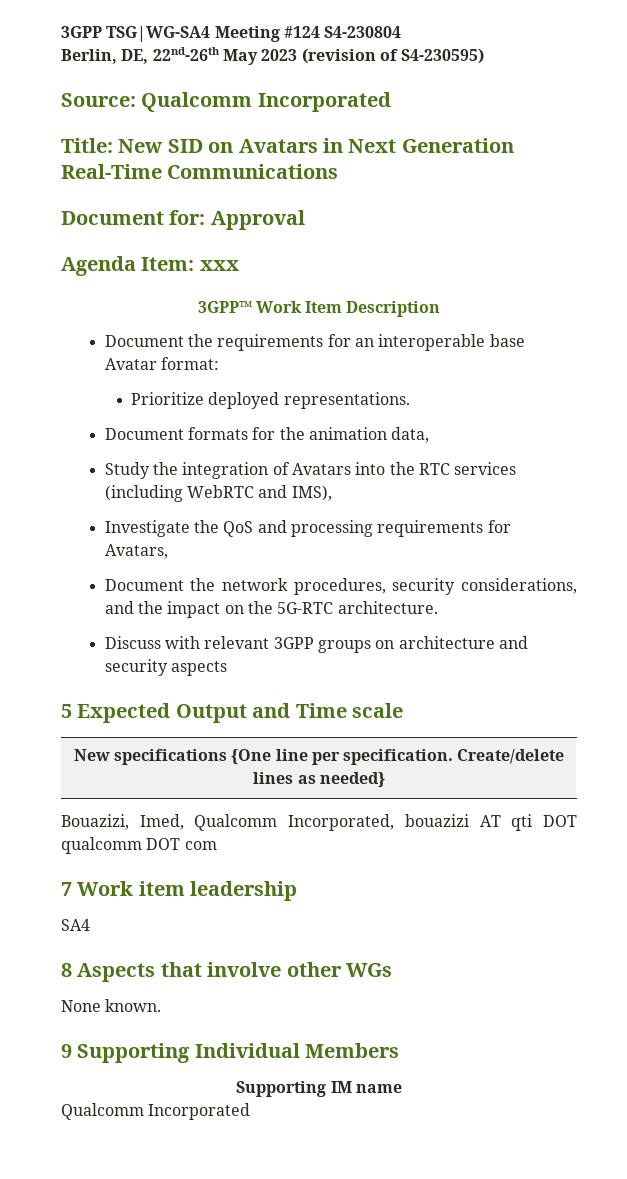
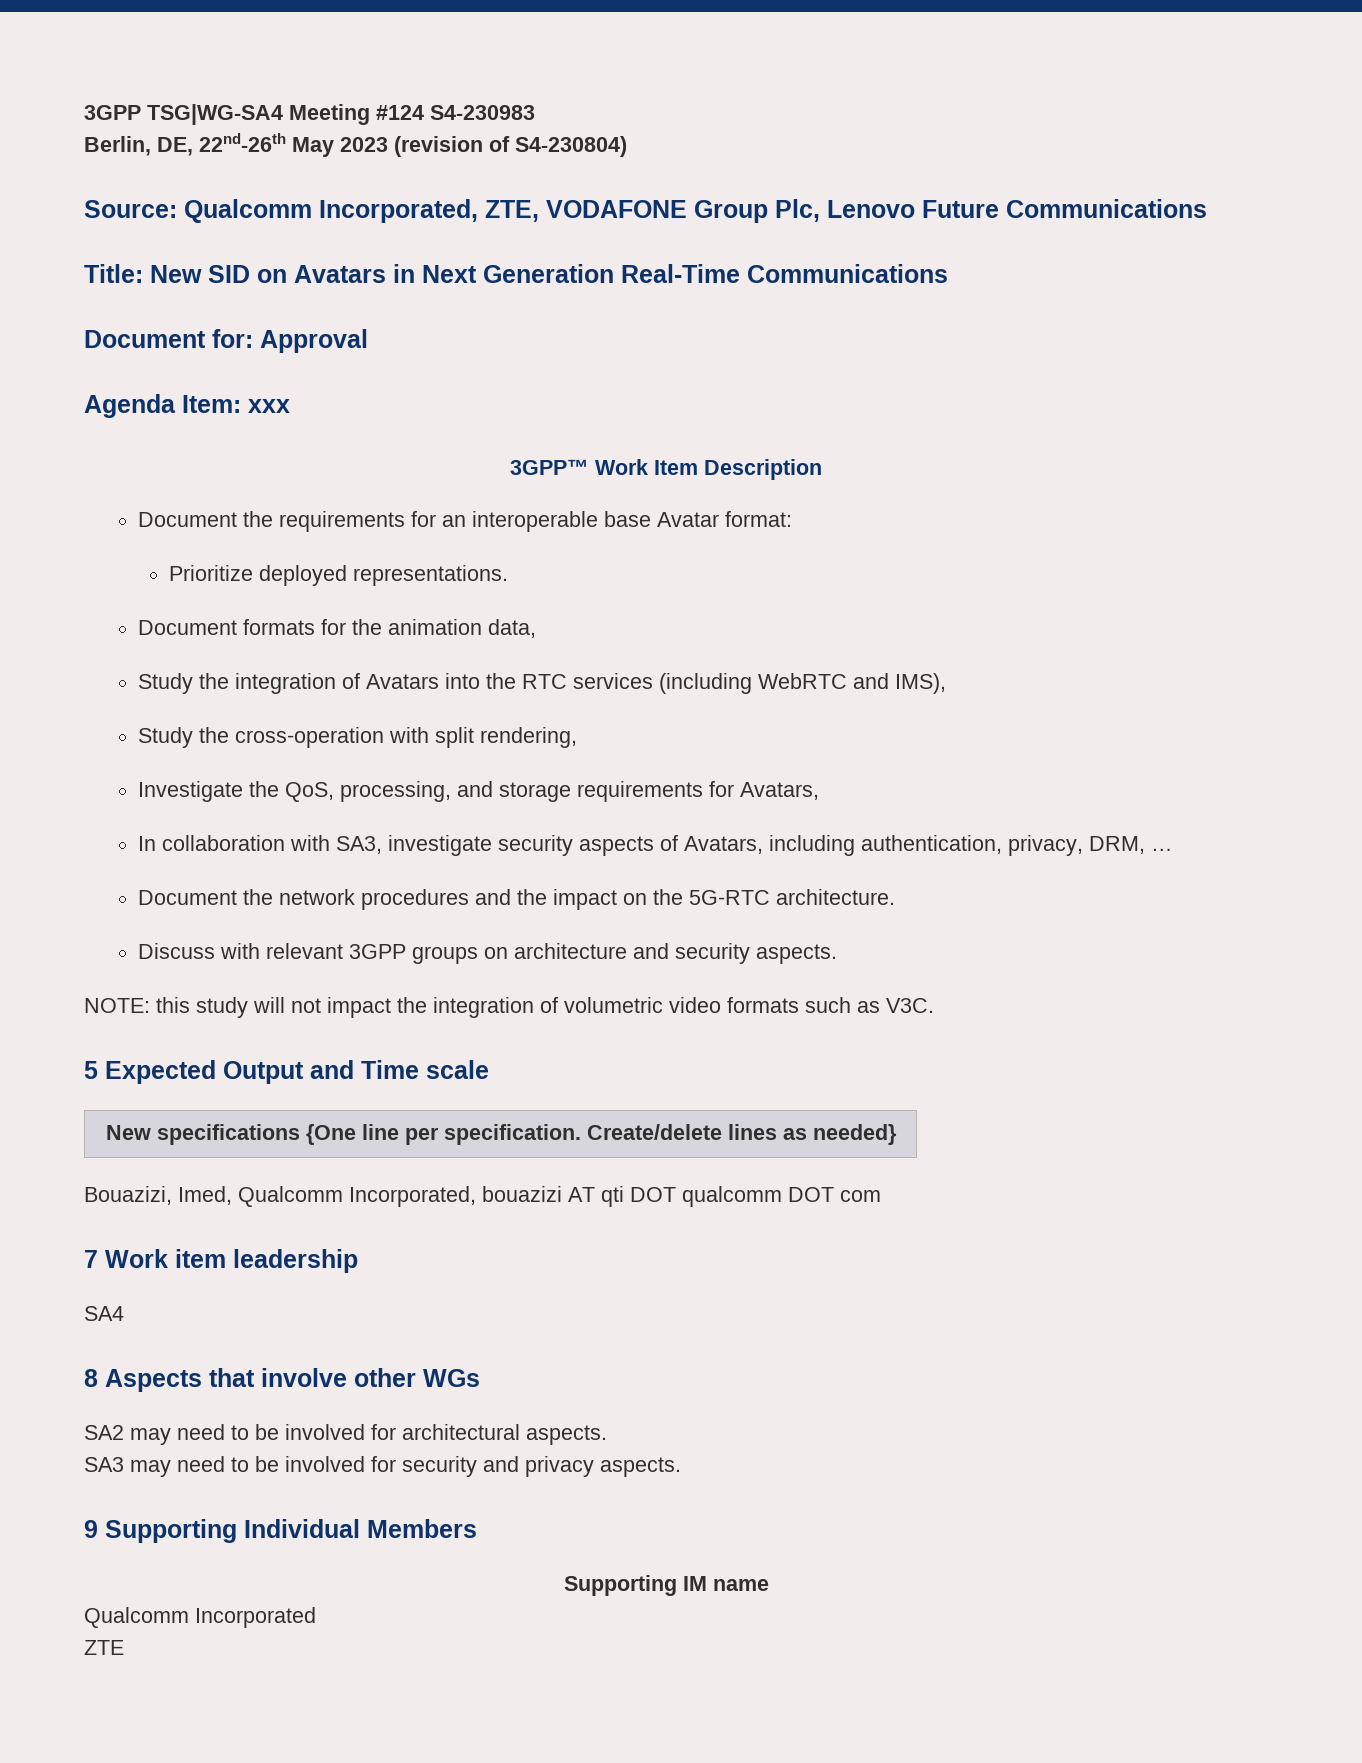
[324,26,402,38] S4-230804 -> [430,105,535,120] S4-230983
[401,48,485,64] S4-230595) -> [515,136,627,157] S4-230804)
[257,92,391,112] Incorporated -> [319,199,1207,223] Incorporated, ZTE, VODAFONE Group Plc, Lenovo Future Communications
[104,520,511,537] [104,544,168,559] Investigate the QoS and processing requirements for Avatars, -> [138,727,578,748] [138,781,820,802] [138,835,1174,856] Study the cross-operation with split rendering, // Investigate the QoS, processing, and storage requirements for Avatars, // In collaboration with SA3, investigate security aspects of Avatars, including authentication, privacy, DRM, …
[293,578,578,595] procedures, security considerations, -> [361,889,470,910] procedures
[171,661,228,676] aspects -> [756,944,838,964] [84,997,934,1018] aspects. // NOTE: this study will not impact the integration of volumetric video formats such as V3C.
[61,999,162,1012] None known. -> [84,1424,607,1445] [84,1456,681,1477] SA2 may need to be involved for architectural aspects. // SA3 may need to be involved for security and privacy aspects.
(251, 1111) none -> [84,1640,124,1655] // ZTE

